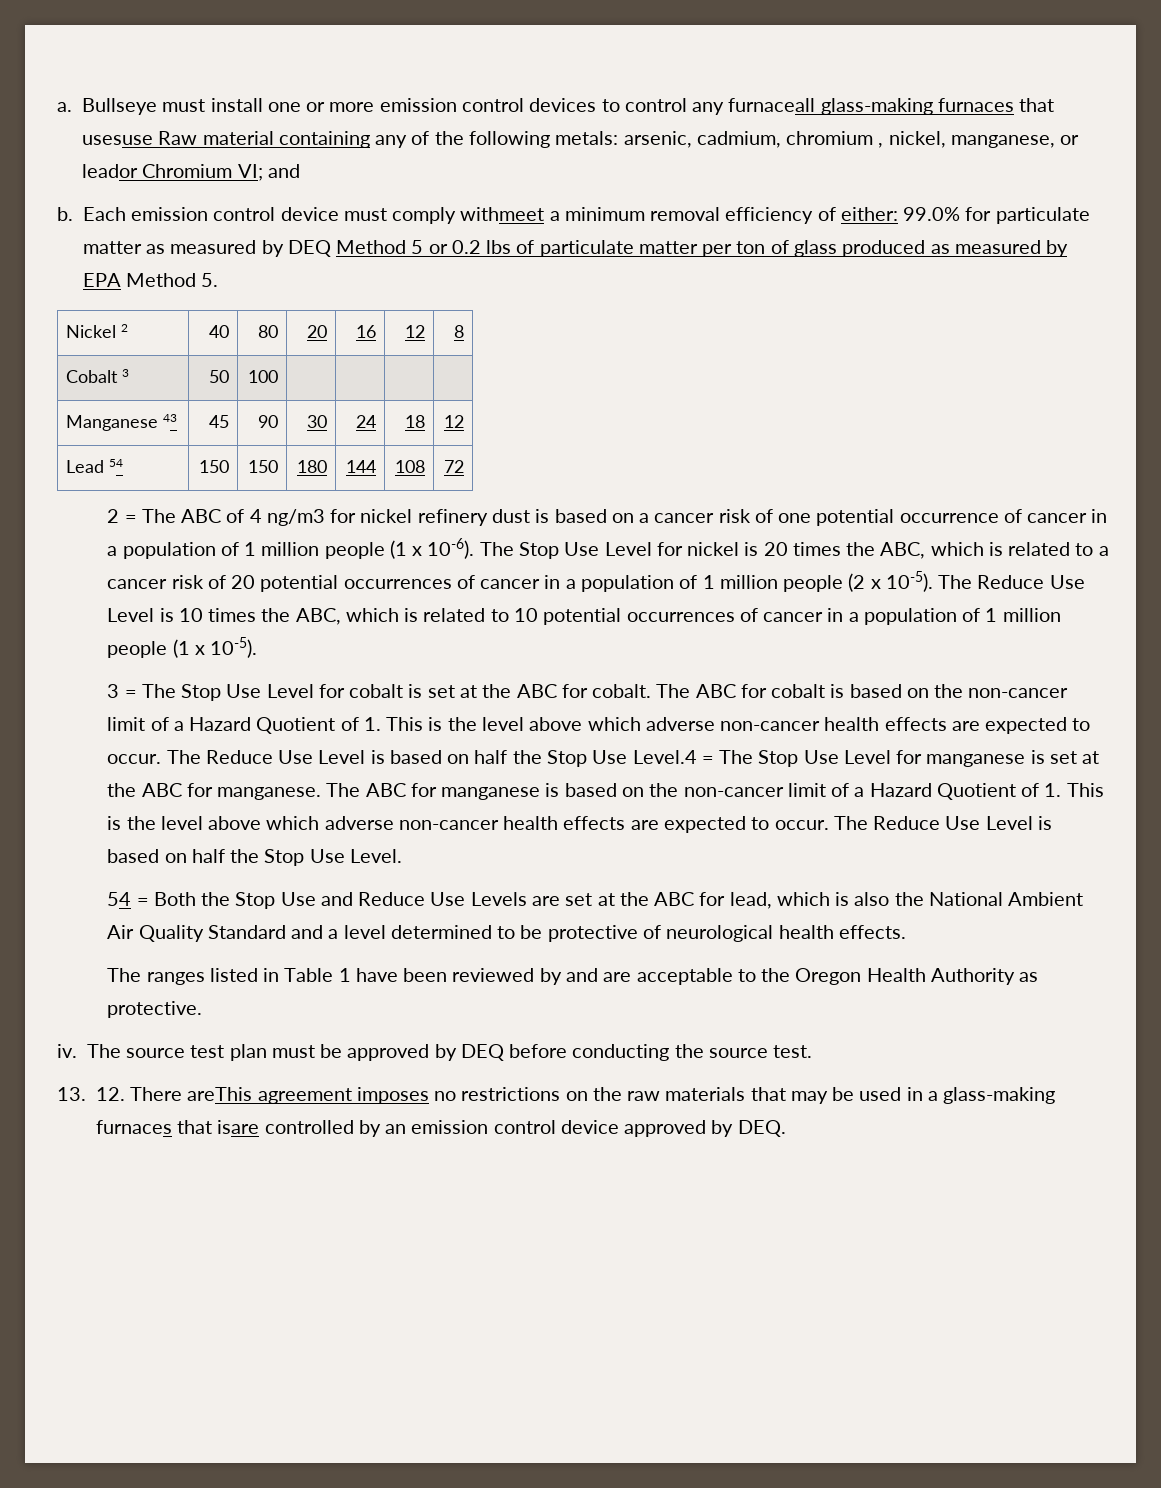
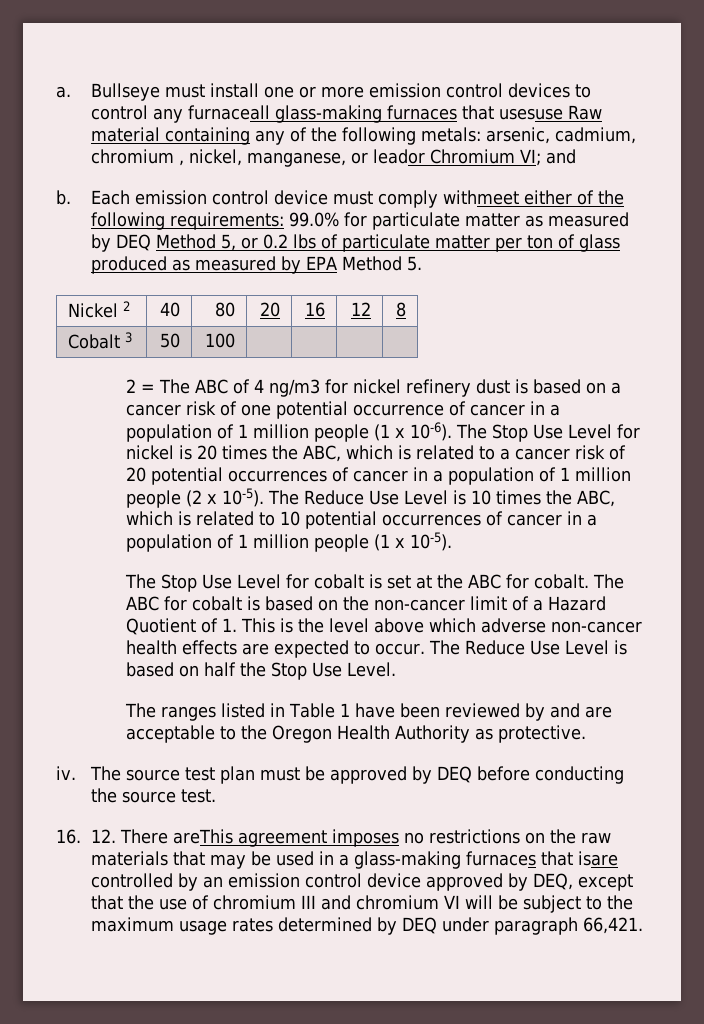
[549,207,898,224] a minimum removal efficiency of either: -> [523,190,624,205] [90,212,284,230] either of the following requirements:
[411,240,424,254] 5 -> [220,234,236,251] 5,
[66,414,178,431] [208,415,229,428] [257,415,278,428] [306,415,327,428] [355,415,376,428] [404,415,425,428] [443,415,464,428] [66,459,124,473] [198,460,229,473] [247,460,278,473] [296,460,327,473] [345,460,376,473] [394,460,425,473] [443,460,464,473] // Manganese 43 | 45 | 90 | 30 | 24 | 18 | 12 // Lead 54 | 150 | 150 | 180 | 144 | 108 | 72 -> (235, 340) none
[107,684,137,698] 3 = -> (452, 541) none
[632,750,1100,767] [107,783,1104,800] [107,816,1052,833] [107,849,402,866] [107,892,1084,909] [107,925,906,942] Level.4 = The Stop Use Level for manganese is set at the ABC for manganese. The ABC for manganese is based on the non-cancer limit of a Hazard Quotient of 1. This is the level above which adverse non-cancer health effects are expected to occur. The Reduce Use Level is based on half the Stop Use Level. // 54 = Both the Stop Use and Reduce Use Levels are set at the ABC for lead, which is also the National Ambient Air Quality Standard and a level determined to be protective of neurological health effects. -> [346,662,396,677] Level.
[57,1087,86,1101] 13. -> [56,829,81,844] 16.
[737,1120,786,1137] DEQ. -> [532,873,633,891] [90,895,633,913] [90,917,643,935] DEQ, except that the use of chromium III and chromium VI will be subject to the maximum usage rates determined by DEQ under paragraph 66,421.

